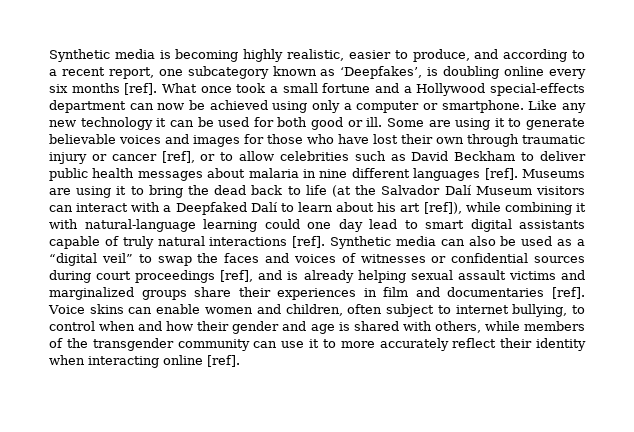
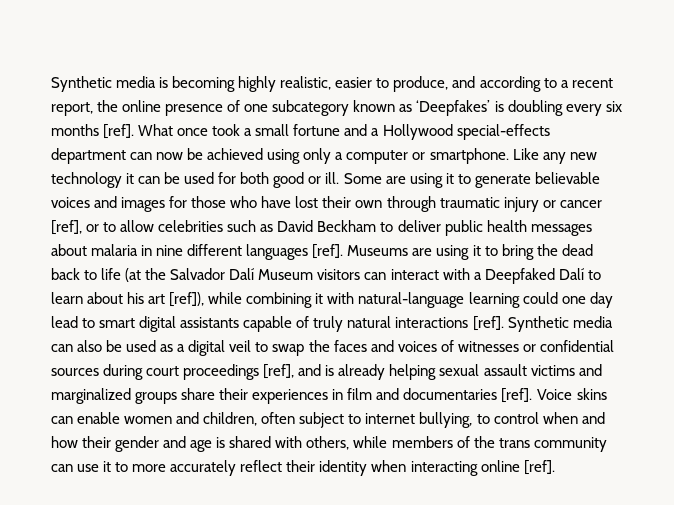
(154, 73) none -> [97,100,241,116] the online presence of
[340,66,423,79] ‘Deepfakes’, -> [416,100,491,116] ‘Deepfakes’
[504,66,545,76] online -> (563, 108) none
[49,253,133,266] “digital veil” -> [188,340,252,356] digital veil
[92,338,174,351] transgender -> [498,438,530,448] trans

